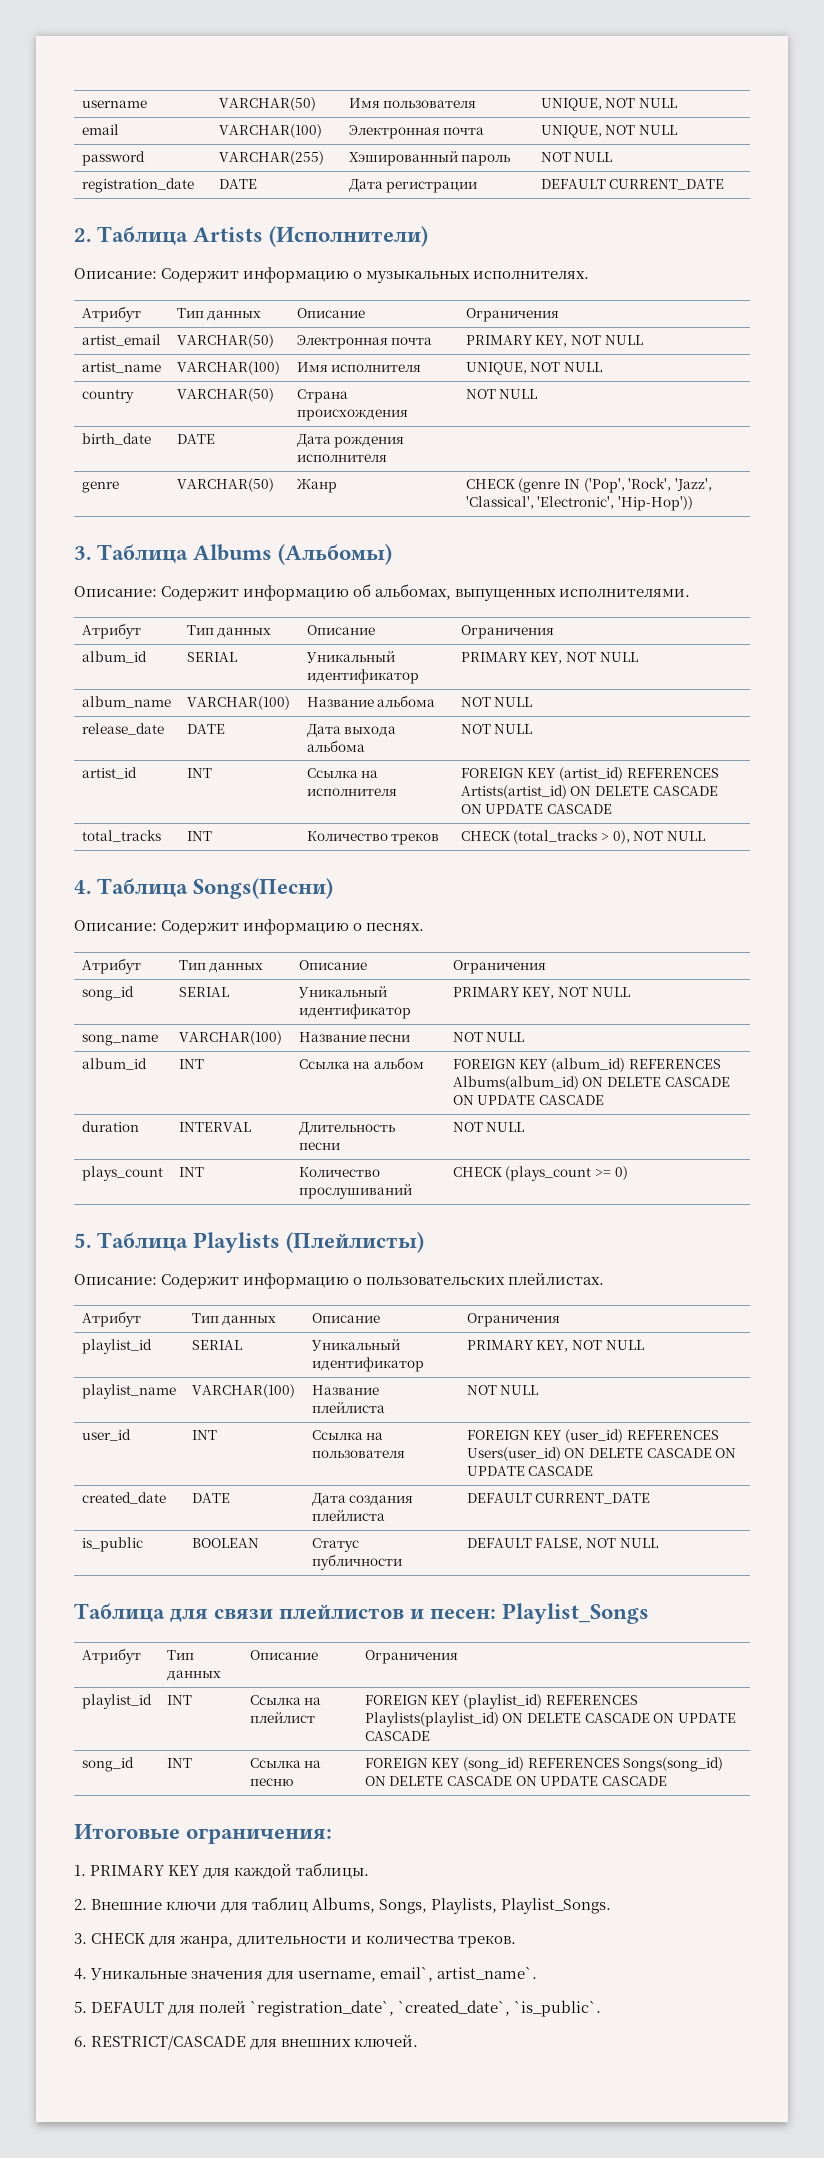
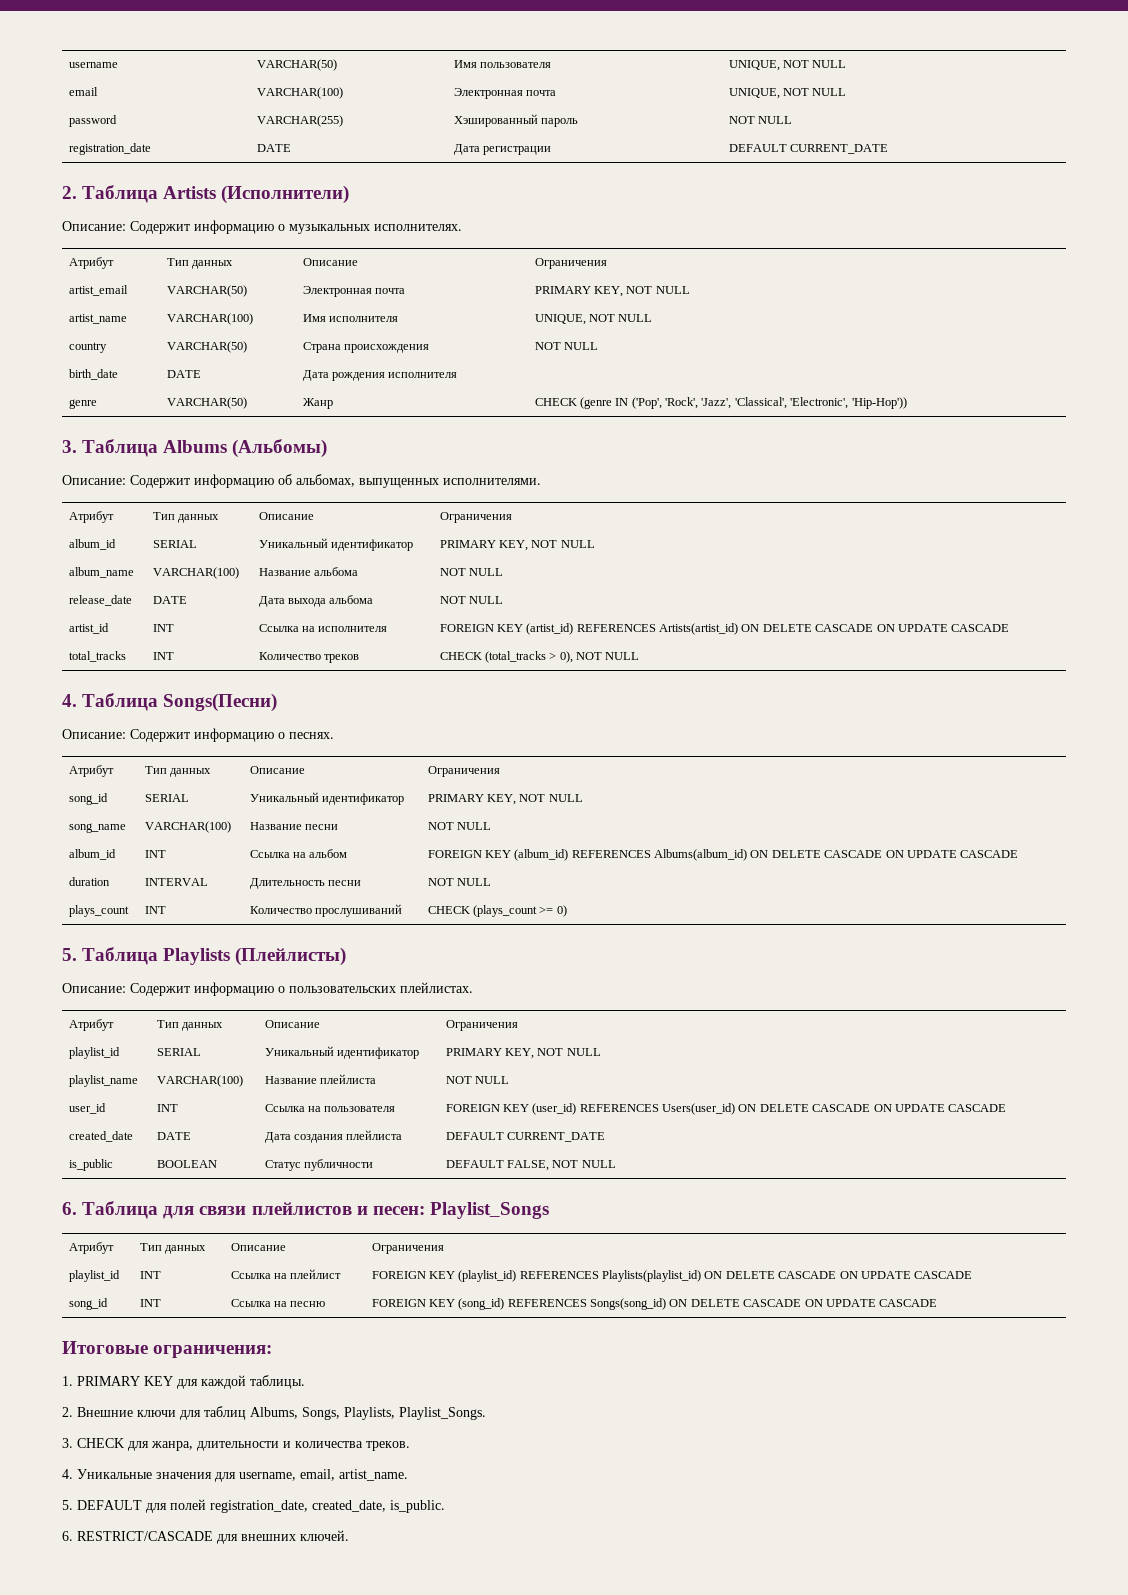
(658, 1543) none -> [62,1202,77,1215] 6.
[380,1966,538,1982] email`, artist_name`. -> [300,1469,408,1481] email, artist_name.
[250,2000,602,2017] `registration_date`, `created_date`, `is_public`. -> [210,1500,445,1513] registration_date, created_date, is_public.

